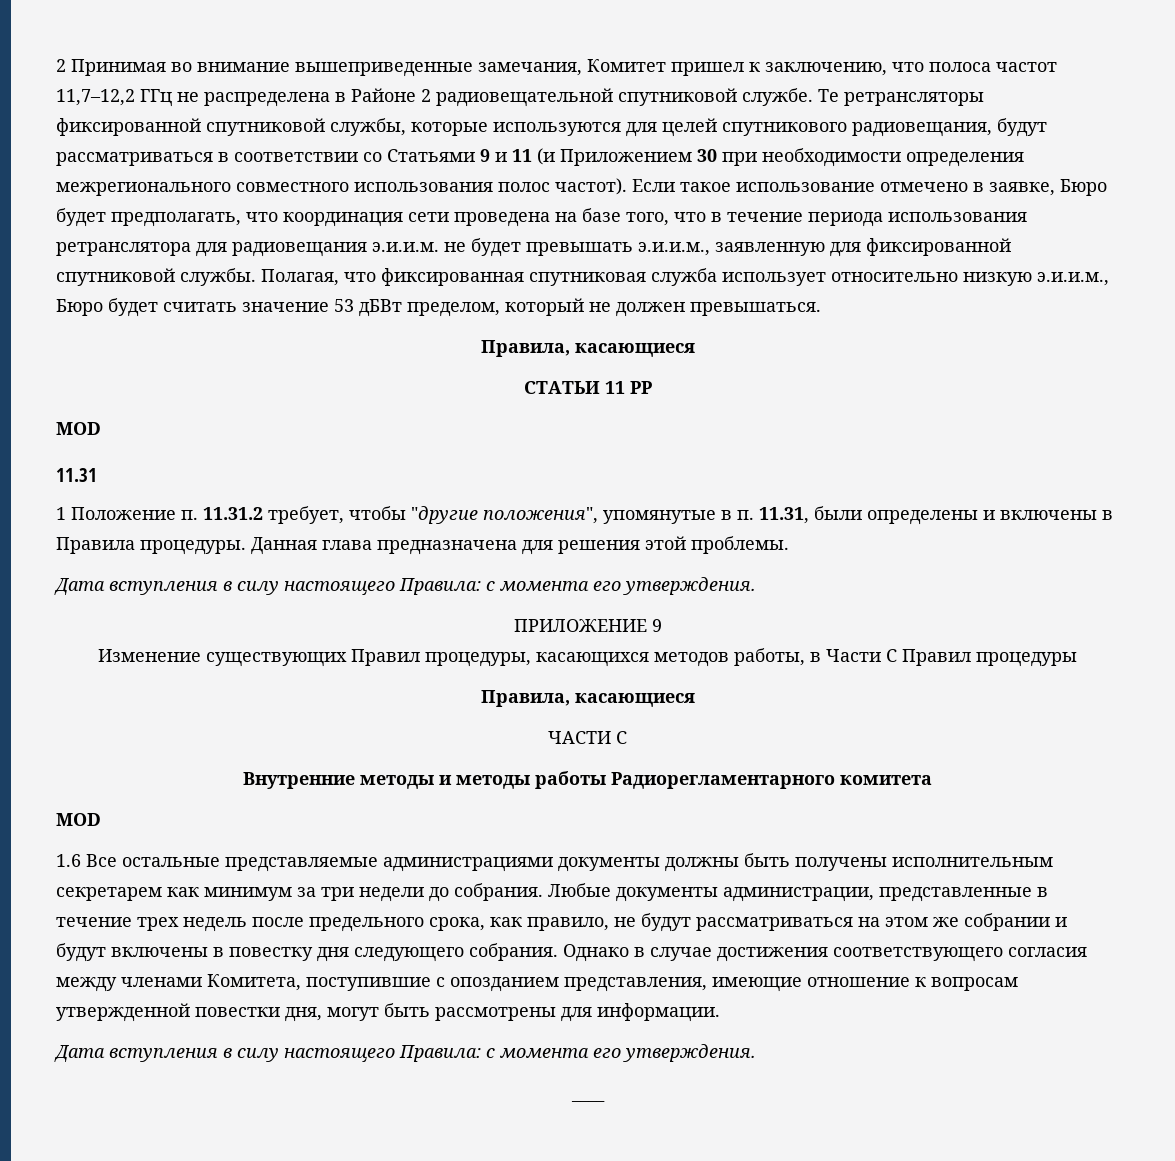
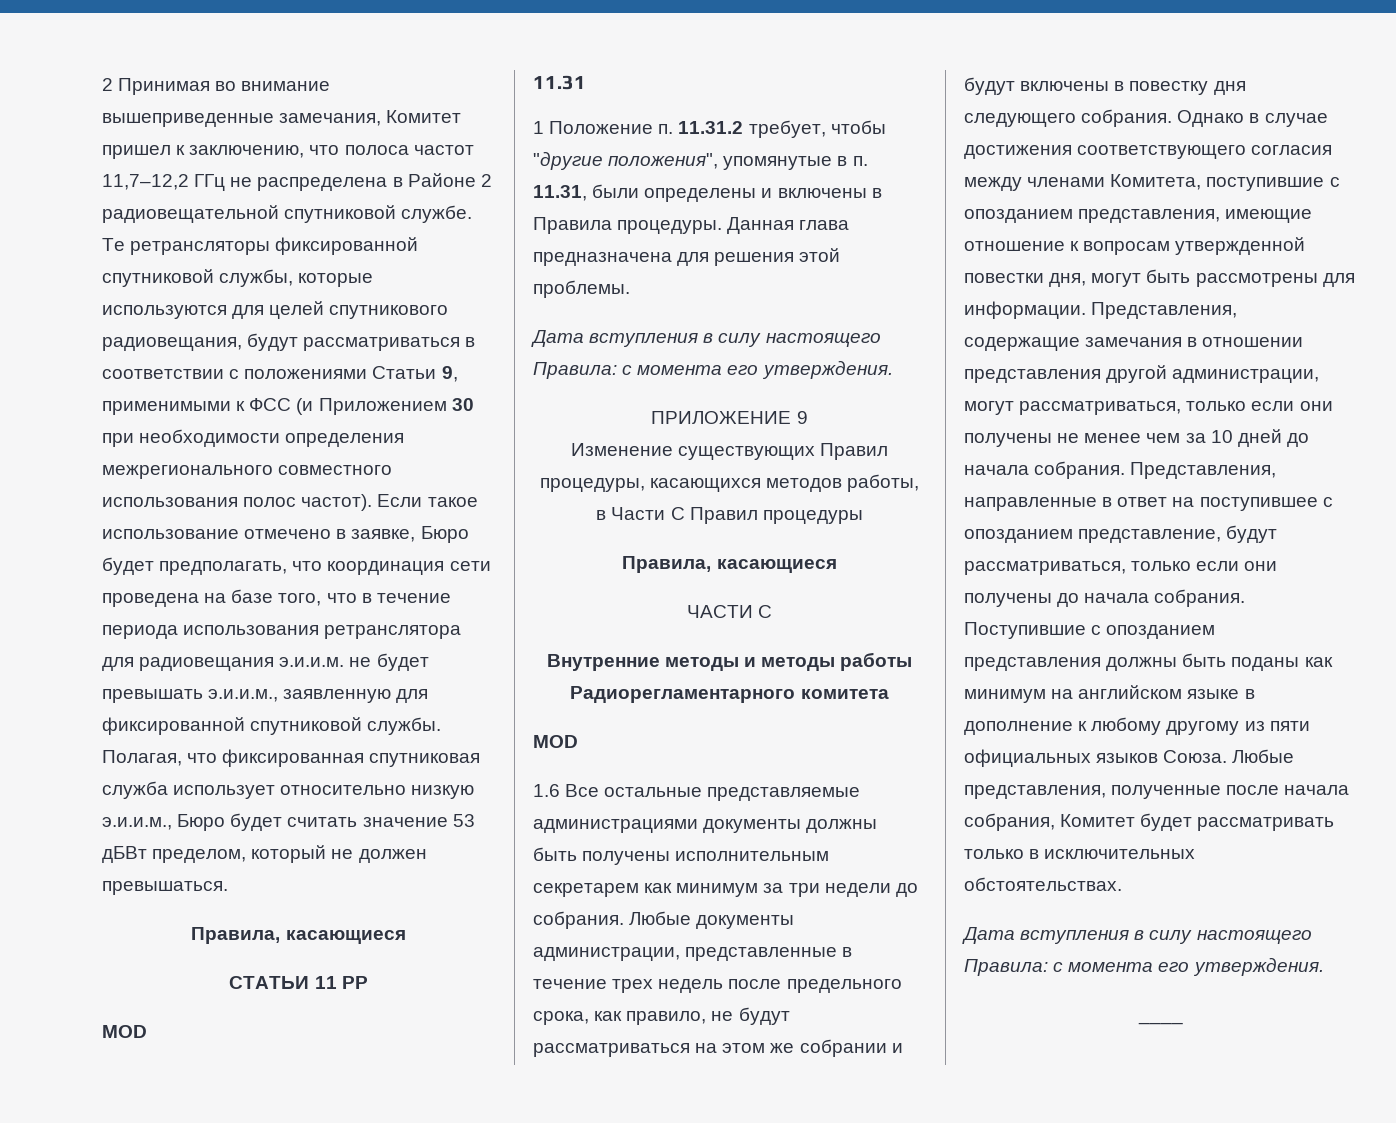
[363,149,532,162] со Статьями 9 и 11 -> [229,366,458,382] [102,398,292,415] с положениями Статьи 9, применимыми к ФСС
(720, 1012) none -> [1091,302,1238,319] [964,337,1304,351] [964,365,1320,383] [964,401,1333,415] [964,429,1309,447] [964,461,1277,479] [964,497,1333,511] [964,525,1278,543] [964,561,1278,575] [964,589,1246,607] [964,622,1216,639] [964,653,1333,671] [964,685,1255,703] [964,717,1310,735] [964,749,1295,767] [964,785,1350,799] [964,813,1335,831] [964,849,1196,859] [964,877,1122,891] Представления, содержащие замечания в отношении представления другой администрации, могут рассматриваться, только если они получены не менее чем за 10 дней до начала собрания. Представления, направленные в ответ на поступившее с опозданием представление, будут рассматриваться, только если они получены до начала собрания. Поступившие с опозданием представления должны быть поданы как минимум на английском языке в дополнение к любому другому из пяти официальных языков Союза. Любые представления, полученные после начала собрания, Комитет будет рассматривать только в исключительных обстоятельствах.

